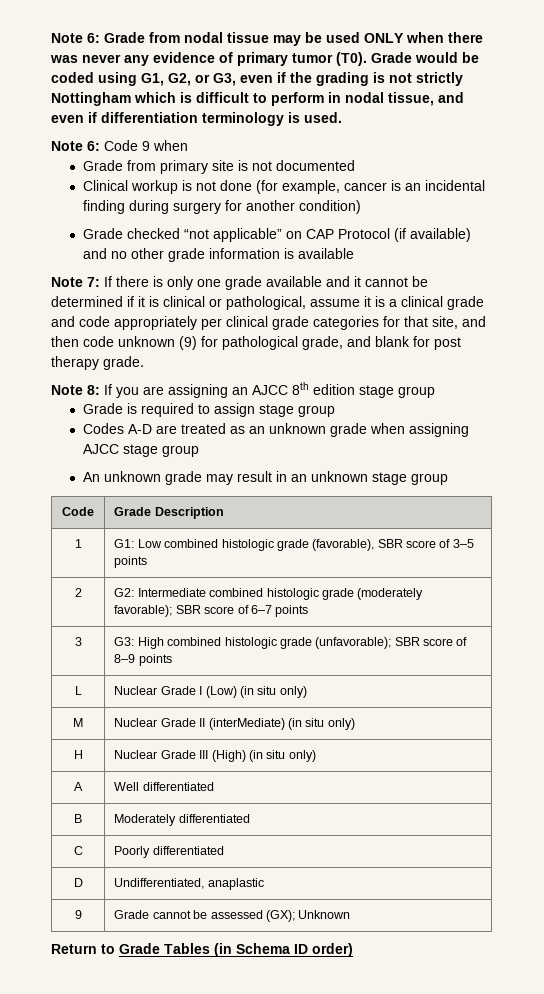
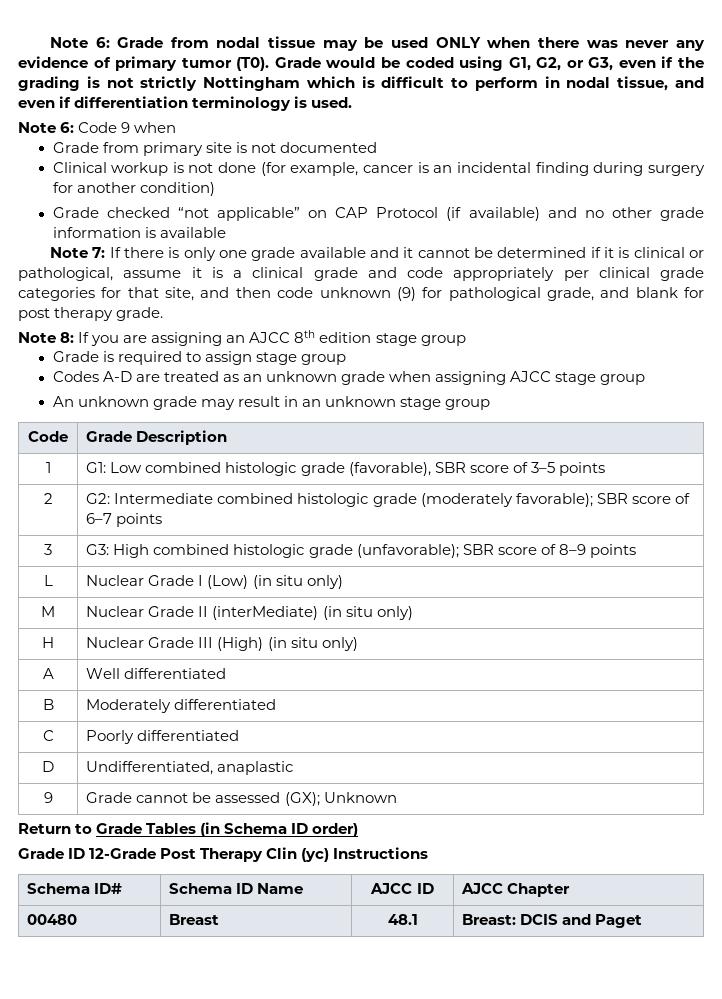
(353, 950) none -> [18,847,429,862] [27,883,123,894] [169,883,304,894] [370,883,434,894] [461,883,571,897] [27,914,78,925] [169,914,220,925] [387,914,418,925] [462,914,643,928] // Grade ID 12-Grade Post Therapy Clin (yc) Instructions // Schema ID# | Schema ID Name | AJCC ID | AJCC Chapter // 00480 | Breast | 48.1 | Breast: DCIS and Paget

